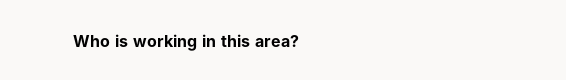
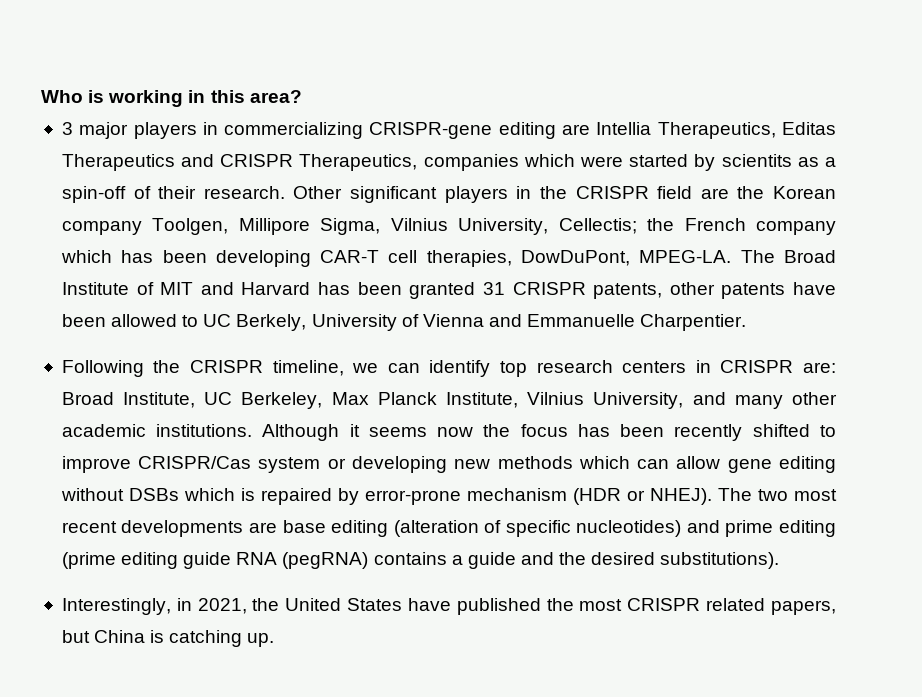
(299, 41) none -> [61,122,837,139] [61,154,837,171] [61,186,836,203] [61,218,836,235] [60,250,837,267] [61,282,836,299] [61,314,747,331] [61,360,837,377] [61,392,838,409] [61,424,836,441] [61,456,836,473] [60,488,837,505] [61,520,836,537] [61,552,780,569] [61,598,837,615] [61,630,275,647] // 3 major players in commercializing CRISPR-gene editing are Intellia Therapeutics, Editas Therapeutics and CRISPR Therapeutics, companies which were started by scientits as a spin-off of their research. Other significant players in the CRISPR field are the Korean company Toolgen, Millipore Sigma, Vilnius University, Cellectis; the French company which has been developing CAR-T cell therapies, DowDuPont, MPEG-LA. The Broad Institute of MIT and Harvard has been granted 31 CRISPR patents, other patents have been allowed to UC Berkely, University of Vienna and Emmanuelle Charpentier. // Following the CRISPR timeline, we can identify top research centers in CRISPR are: Broad Institute, UC Berkeley, Max Planck Institute, Vilnius University, and many other academic institutions. Although it seems now the focus has been recently shifted to improve CRISPR/Cas system or developing new methods which can allow gene editing without DSBs which is repaired by error-prone mechanism (HDR or NHEJ). The two most recent developments are base editing (alteration of specific nucleotides) and prime editing (prime editing guide RNA (pegRNA) contains a guide and the desired substitutions). // Interestingly, in 2021, the United States have published the most CRISPR related papers, but China is catching up.

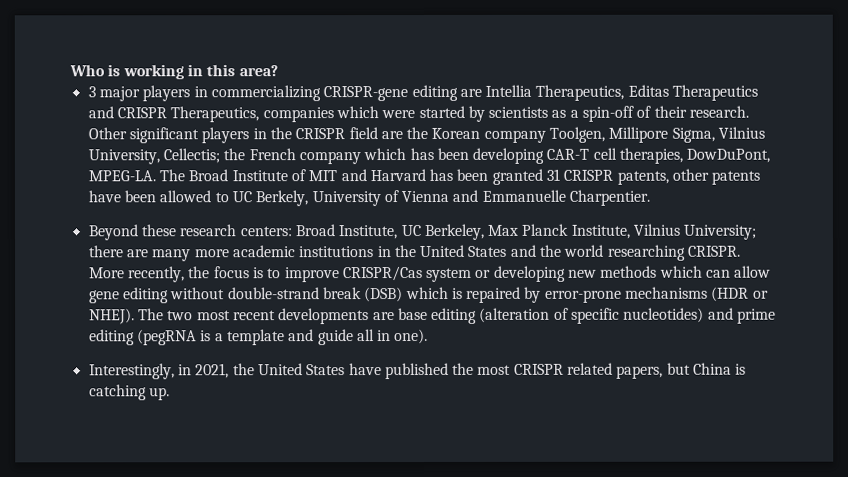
[721,154,792,167] scientits -> [488,106,549,118] scientists
[61,360,837,377] Following the CRISPR timeline, we can identify top research centers in CRISPR are: -> [87,224,292,241] Beyond these research centers:
[593,392,838,409] [61,424,810,441] University, and many other academic institutions. Although it seems now the focus has been recently shifted -> [683,224,758,240] [88,244,742,262] [88,266,264,283] University; there are many more academic institutions in the United States and the world researching CRISPR. More recently, the focus is
[128,488,179,501] DSBs -> [227,287,404,303] double-strand break (DSB)
[466,488,567,501] mechanism -> [625,286,709,299] mechanisms
[61,552,780,569] (prime editing guide RNA (pegRNA) contains a guide and the desired substitutions). -> [136,328,429,346] (pegRNA is a template and guide all in one).

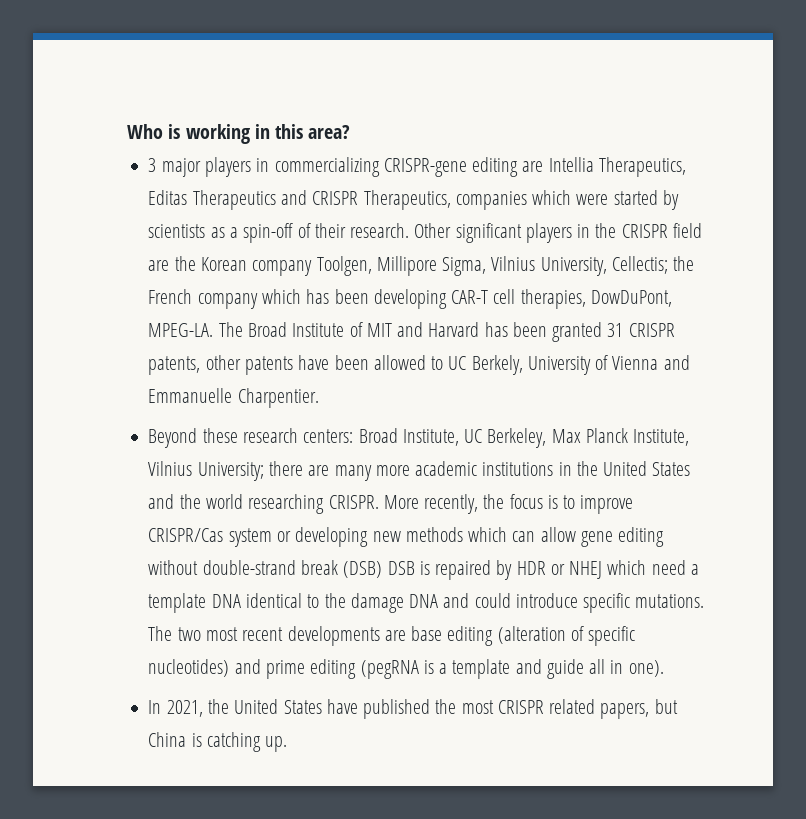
[405,286,449,300] which -> [387,561,415,575] DSB
[544,286,769,303] [88,308,135,325] error-prone mechanisms (HDR or NHEJ). -> [516,560,699,579] [148,593,705,613] HDR or NHEJ which need a template DNA identical to the damage DNA and could introduce specific mutations.
[88,363,192,380] Interestingly, in -> [148,700,162,714] In

